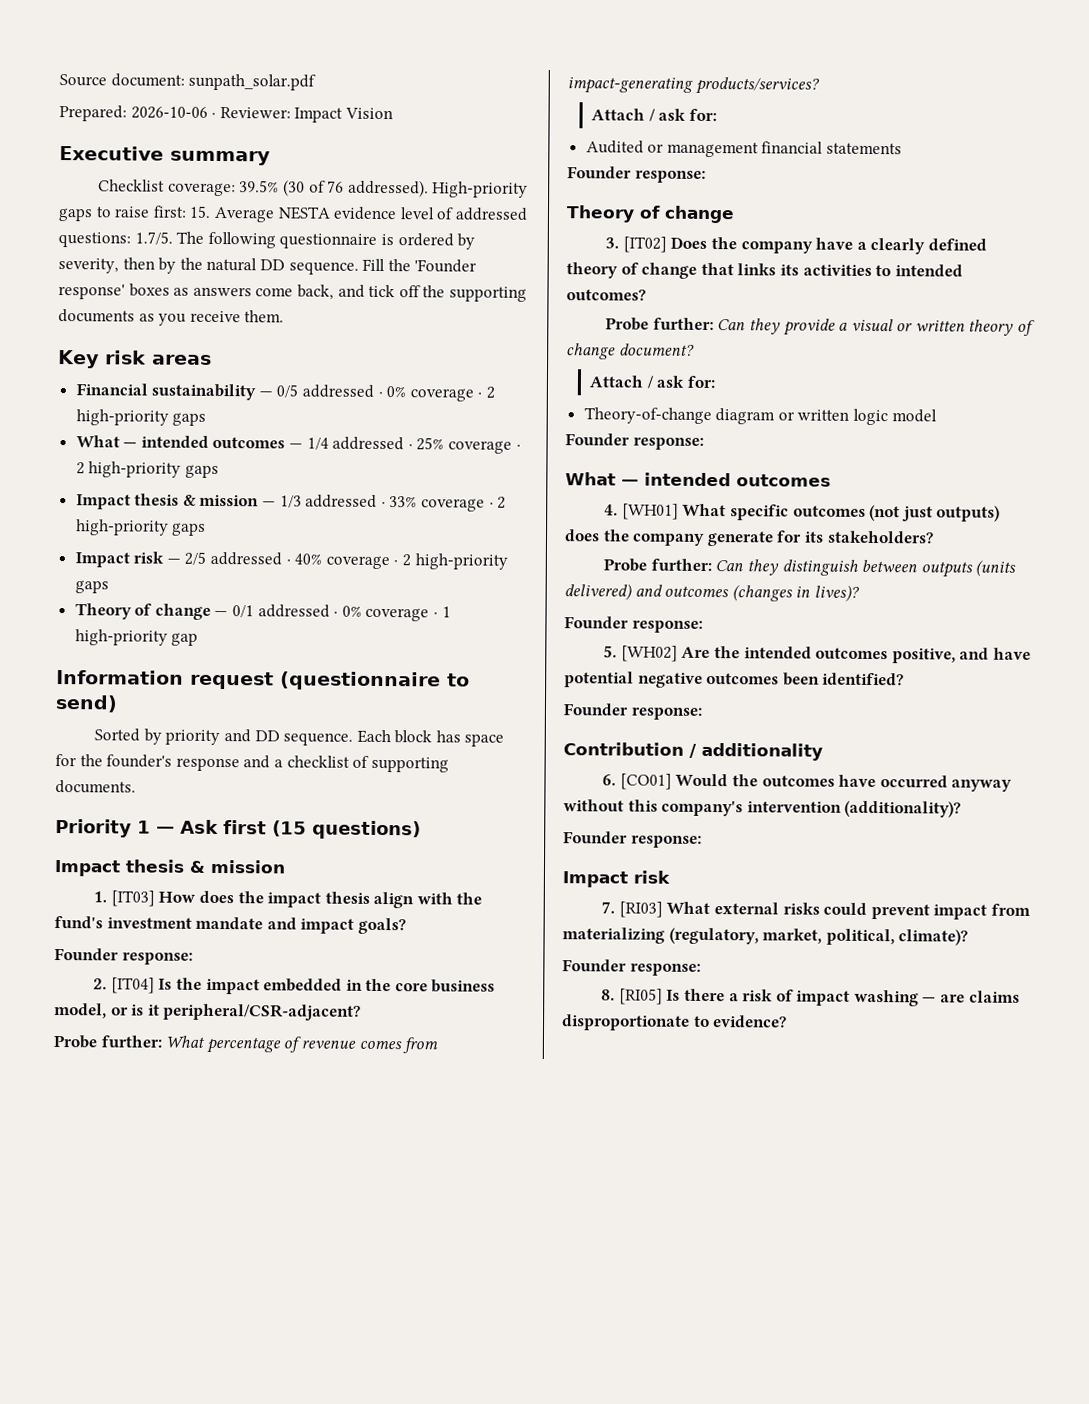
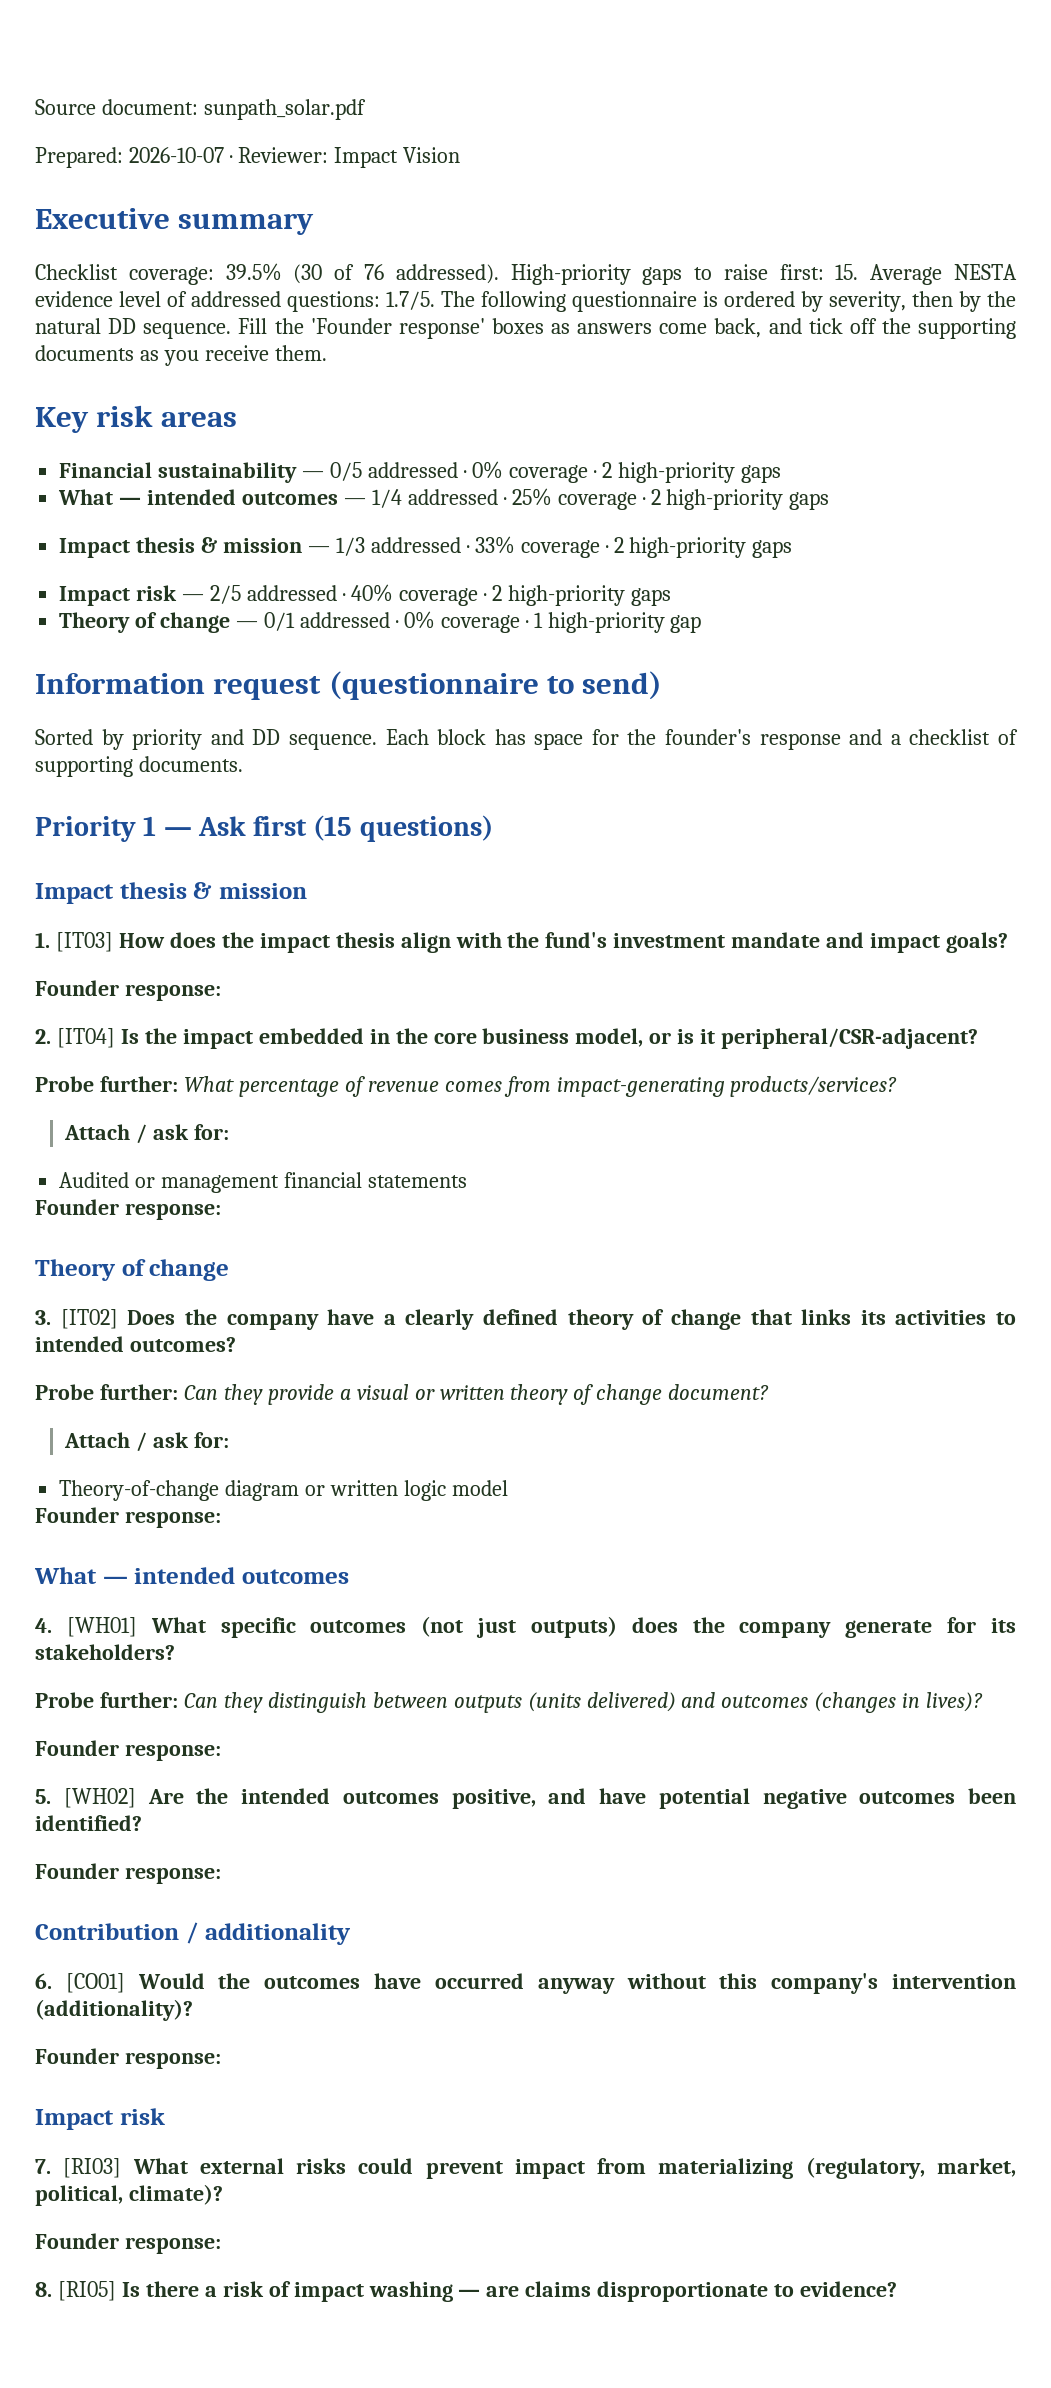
[130,106,208,119] 2026-10-06 -> [128,147,224,163] 2026-10-07

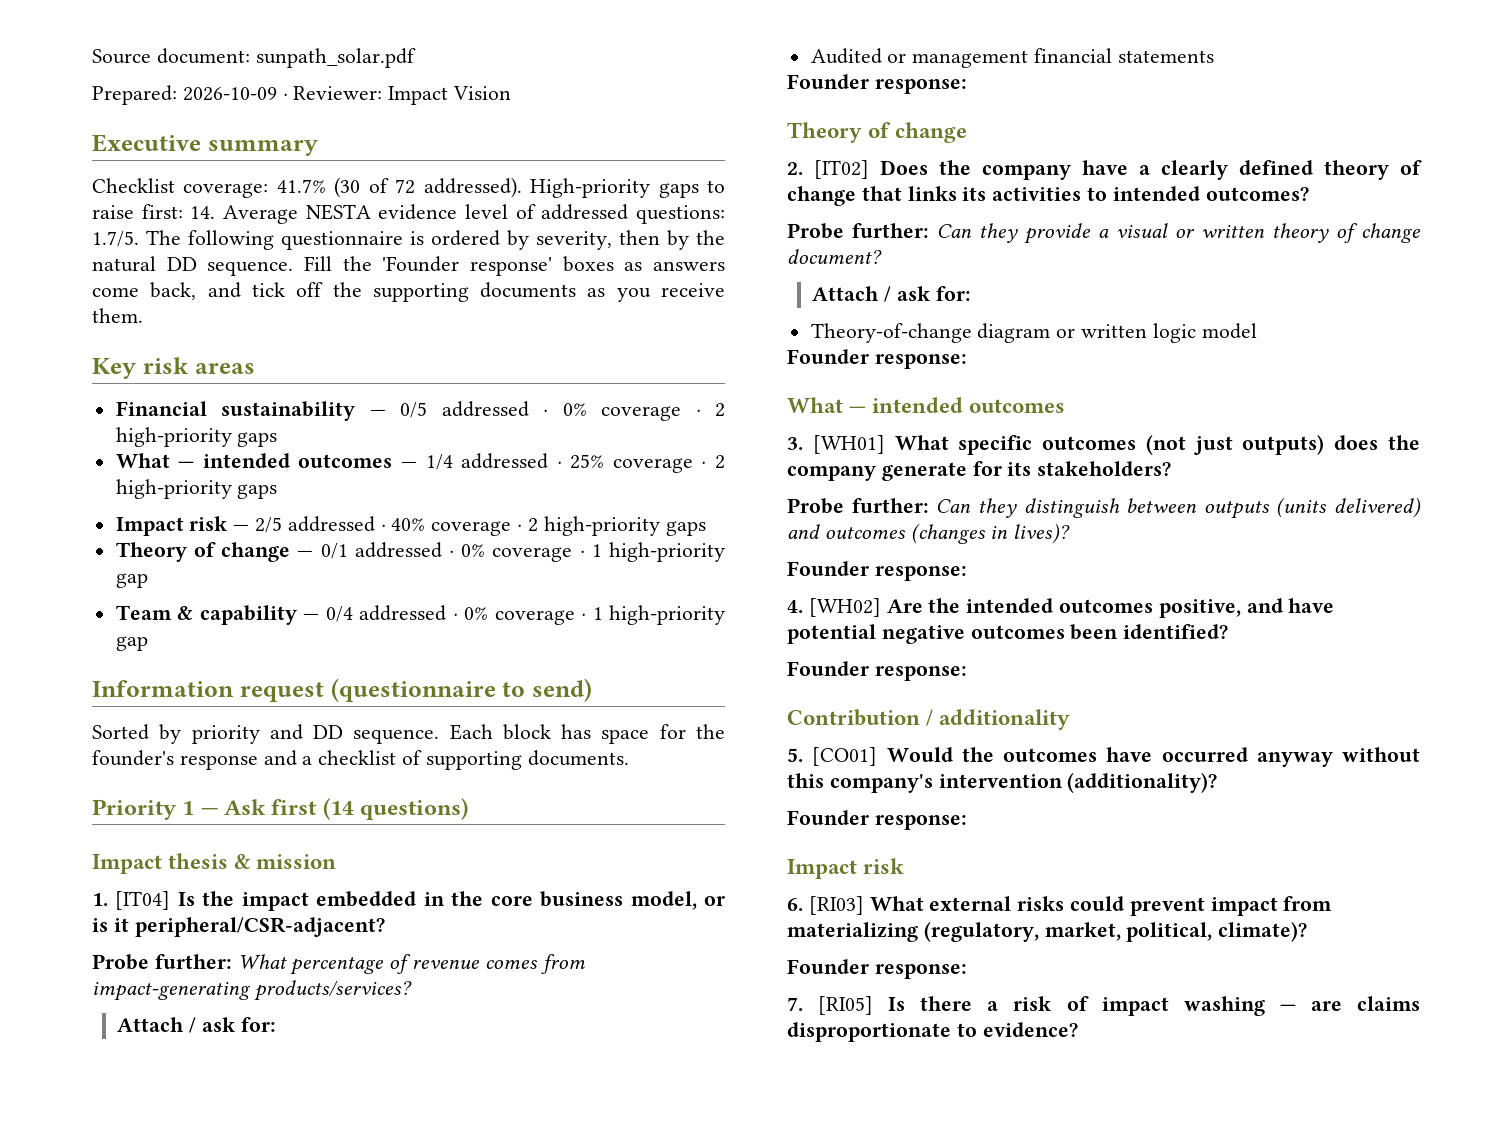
[128,147,224,163] 2026-10-07 -> [182,87,277,101] 2026-10-09
[225,263,282,281] 39.5% -> [276,179,326,193] 41.7%
[363,264,384,280] 76 -> [395,179,416,194] 72
[835,264,859,280] 15. -> [190,206,216,219] 14.
[59,536,793,558] // Impact thesis & mission — 1/3 addressed · 33% coverage · 2 high-priority gaps -> (278, 491) none
(702, 624) none -> [115,605,726,625] [115,636,148,651] // Team & capability — 0/4 addressed · 0% coverage · 1 high-priority gap
[313,815,353,841] (15 -> [322,798,354,820] (14
[55,932,1009,953] [35,980,221,1001] [35,1029,51,1044] [IT03] How does the impact thesis align with the fund's investment mandate and impact goals? // Founder response: // 2. -> (108, 899) none
[35,1310,51,1325] 3. -> [787,162,803,175] 2.
[35,1618,52,1633] 4. -> [787,437,803,450] 3.
[35,1789,51,1804] 5. -> [787,600,803,613] 4.
[35,1973,52,1989] 6. -> [787,748,803,762] 5.
[35,2159,51,2174] 7. -> [787,898,803,911] 6.
[35,2282,52,2297] 8. -> [787,997,803,1011] 7.

